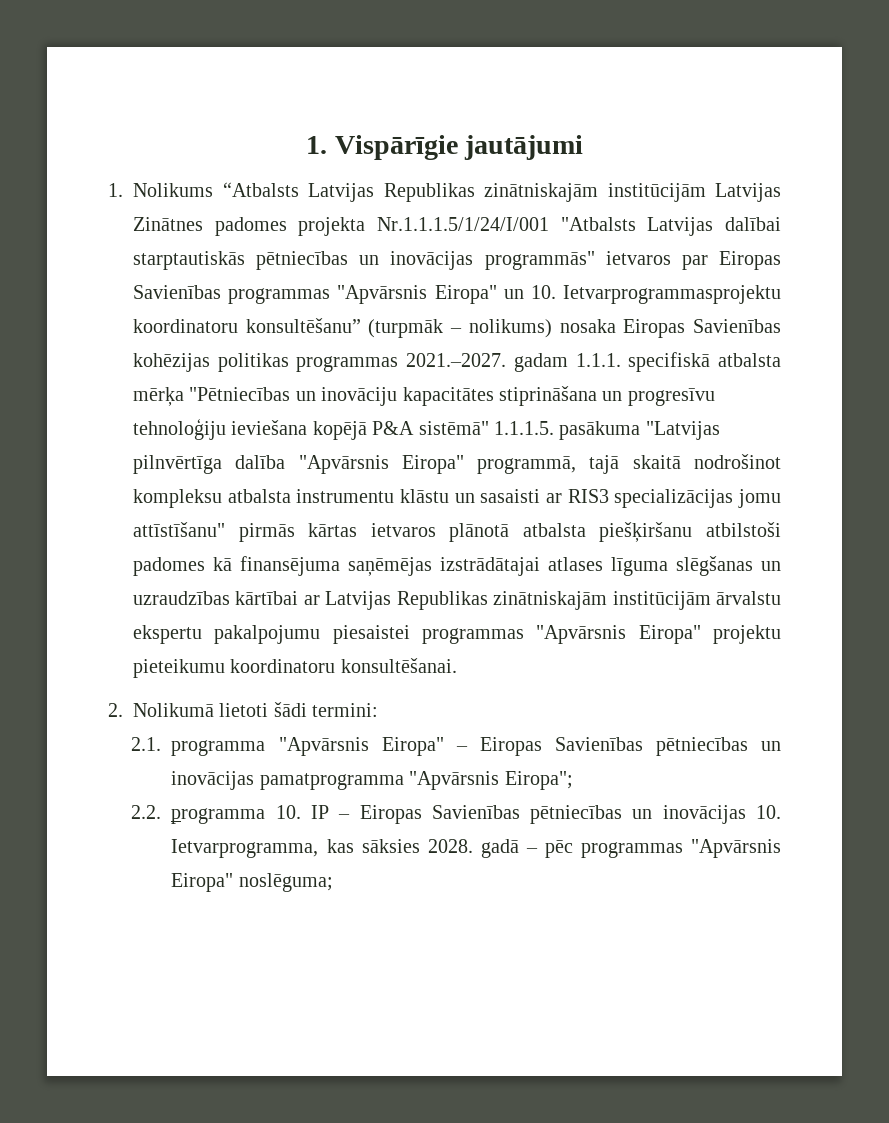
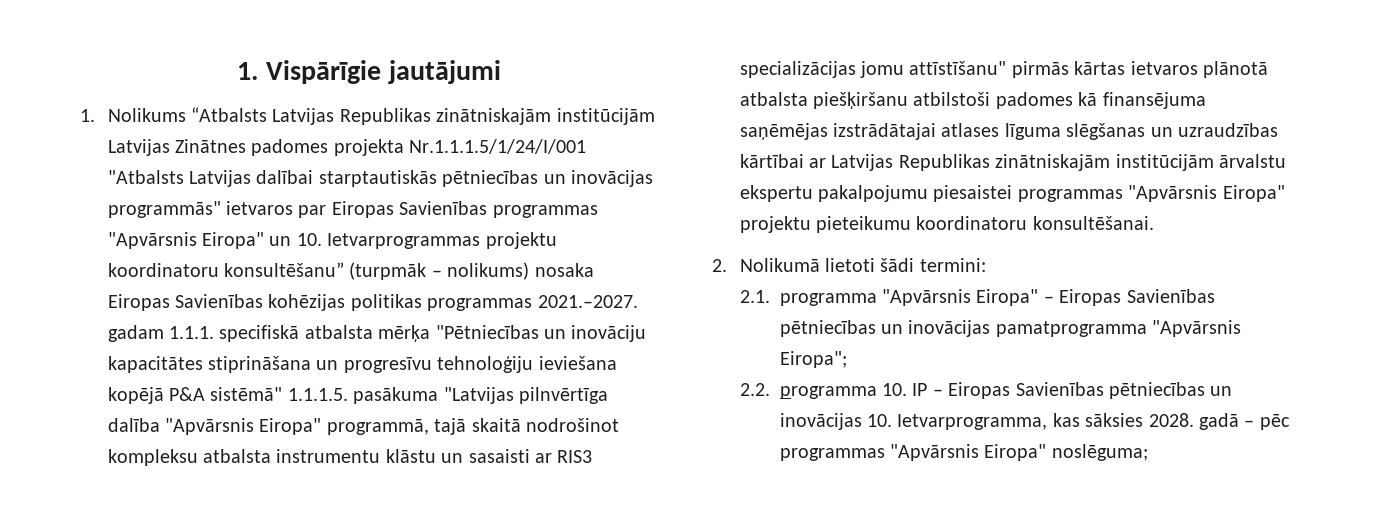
[563,285,782,304] Ietvarprogrammasprojektu -> [327,232,557,249] Ietvarprogrammas projektu

